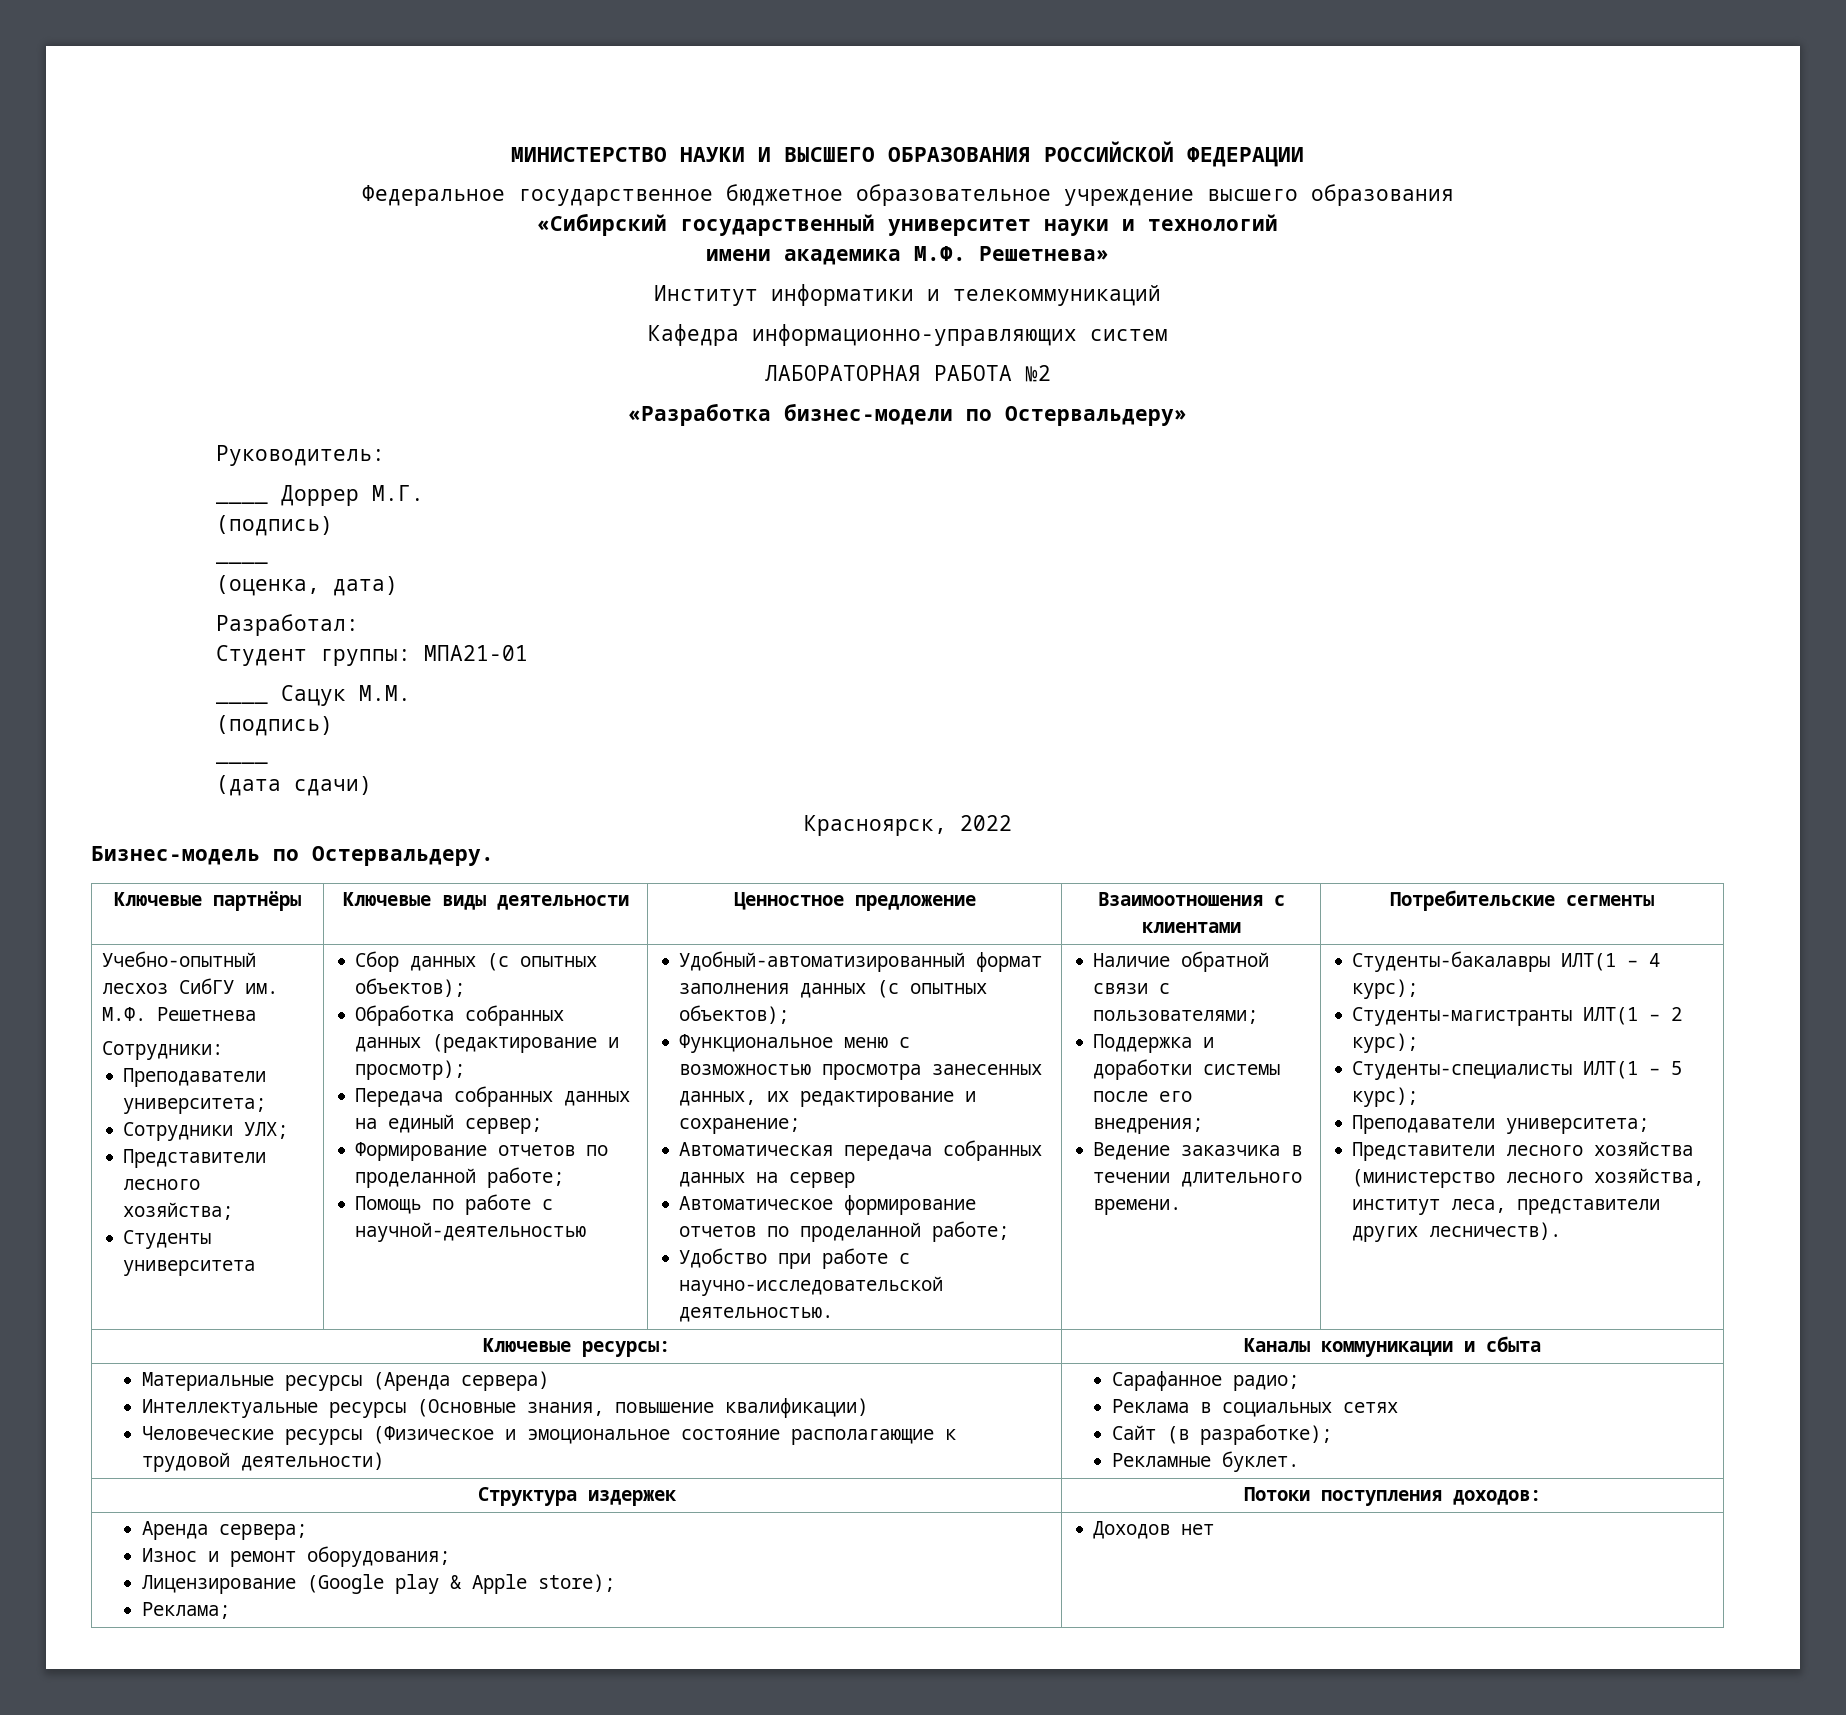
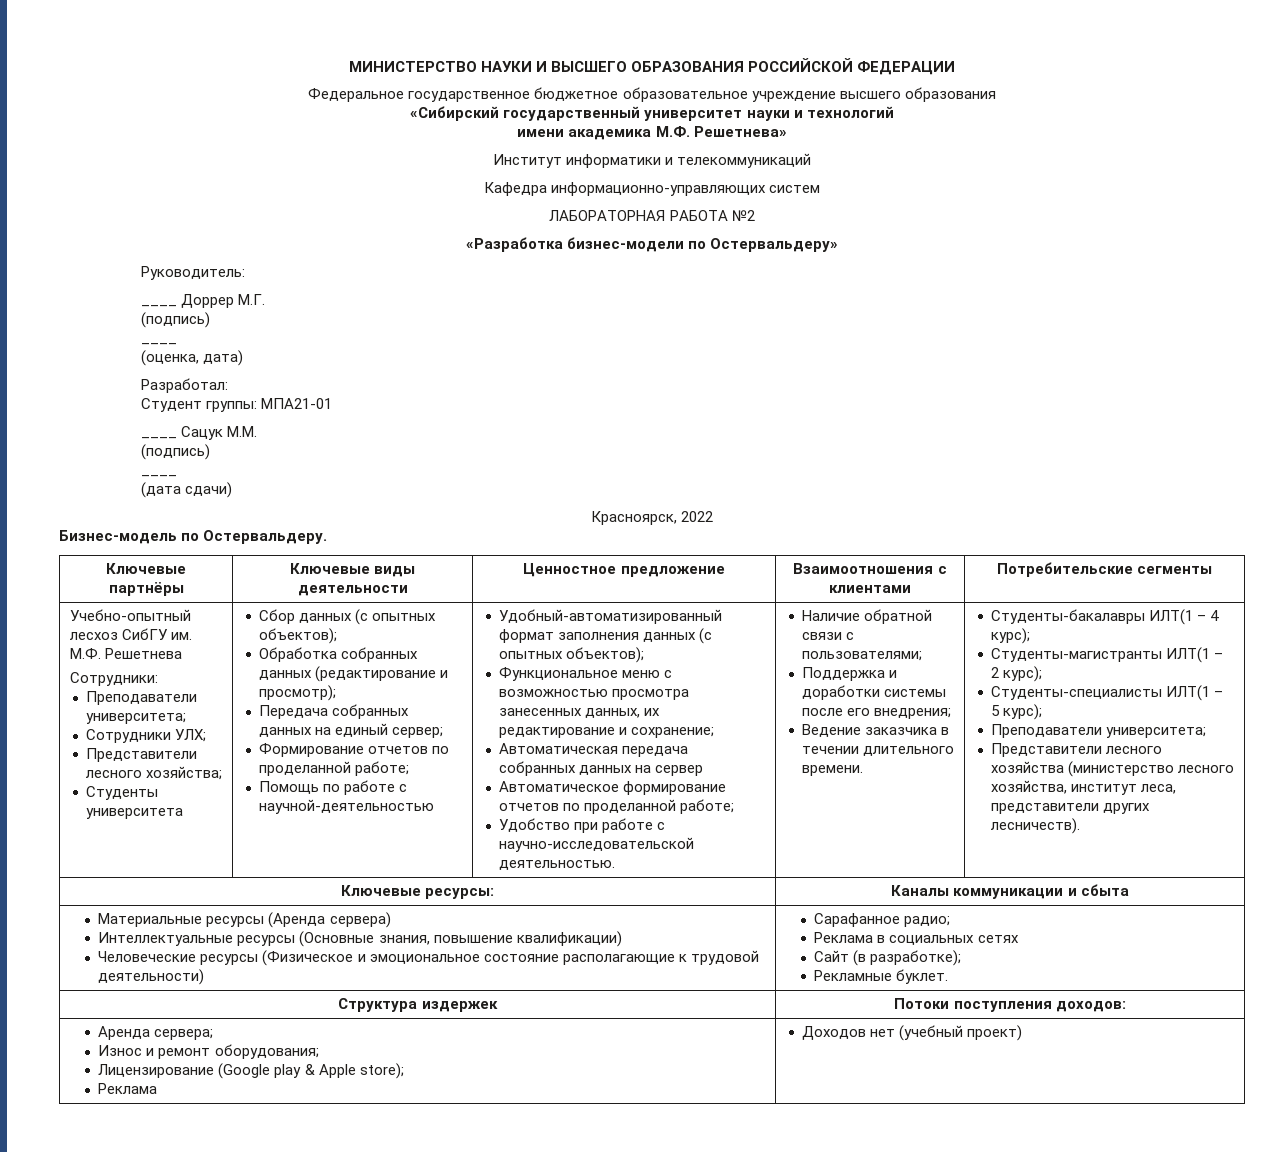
[141,1602,230,1619] Реклама; -> [98,1083,158,1094] Реклама
(1214, 1529) none -> [899,1025,1023,1041] (учебный проект)

